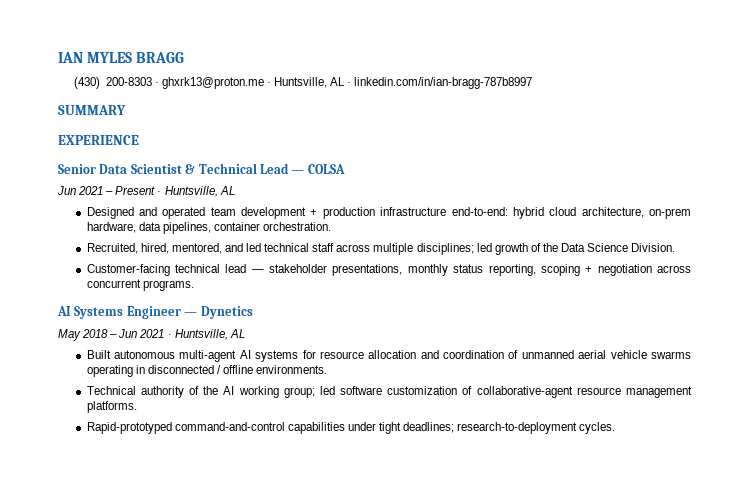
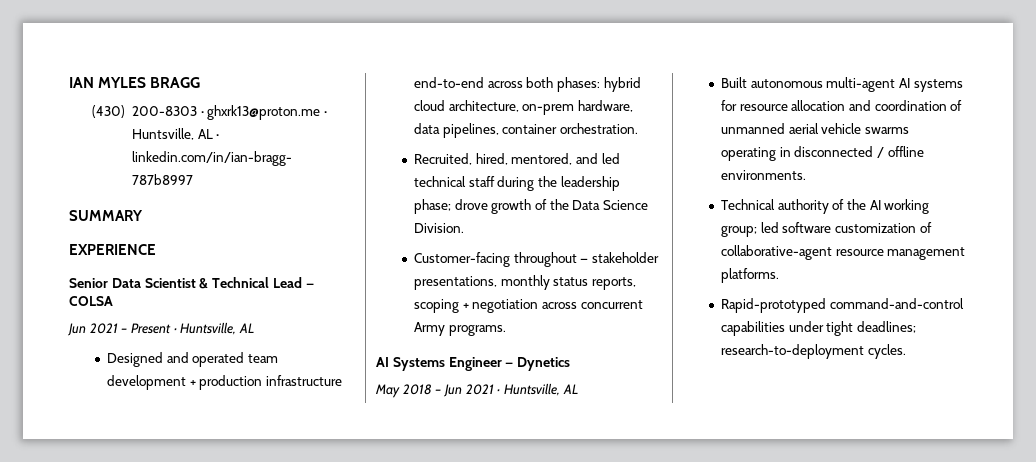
[451,207,508,216] end-to-end: -> [414,77,601,92] end-to-end across both phases:
[336,243,492,255] across multiple disciplines; led -> [497,176,620,191] [414,199,488,214] during the leadership phase; drove
[174,264,247,273] technical lead -> [513,252,577,267] throughout
[488,264,536,276] reporting, -> [592,277,637,290] reports,
(141, 283) none -> [414,322,446,336] Army

